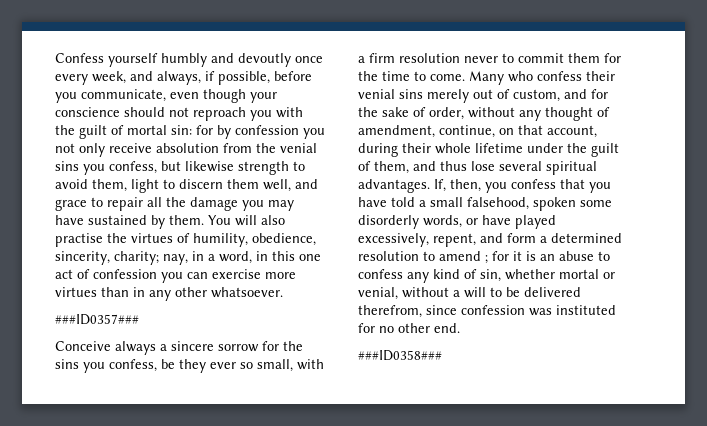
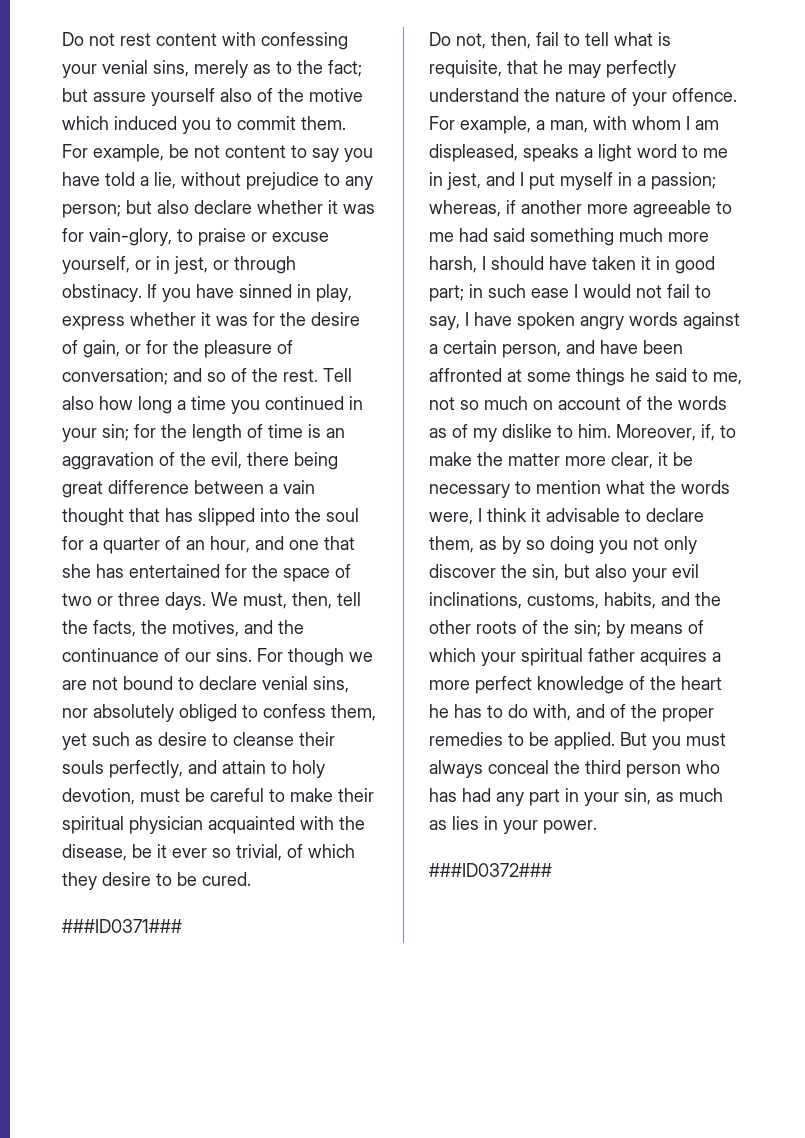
[55,53,323,67] [55,71,312,85] [55,89,277,103] [55,107,303,121] [55,125,325,139] [55,143,317,157] [55,161,305,175] [55,179,318,193] [55,197,294,211] [55,215,285,229] [55,233,316,247] [55,251,321,265] [55,269,296,283] [55,287,283,301] [55,314,139,325] [55,341,303,355] [55,359,324,373] [358,53,621,63] [358,71,615,85] [358,89,608,103] [358,107,610,121] [358,125,597,138] [358,143,619,157] [358,161,597,175] [358,179,611,193] [358,197,612,211] [358,215,556,229] [358,233,622,247] [358,251,610,264] [358,269,615,283] [358,287,581,300] [358,305,616,318] [358,323,460,333] [358,350,442,361] Confess yourself humbly and devoutly once every week, and always, if possible, before you communicate, even though your conscience should not reproach you with the guilt of mortal sin: for by confession you not only receive absolution from the venial sins you confess, but likewise strength to avoid them, light to discern them well, and grace to repair all the damage you may have sustained by them. You will also practise the virtues of humility, obedience, sincerity, charity; nay, in a word, in this one act of confession you can exercise more virtues than in any other whatsoever. // ###ID0357### // Conceive always a sincere sorrow for the sins you confess, be they ever so small, with a firm resolution never to commit them for the time to come. Many who confess their venial sins merely out of custom, and for the sake of order, without any thought of amendment, continue, on that account, during their whole lifetime under the guilt of them, and thus lose several spiritual advantages. If, then, you confess that you have told a small falsehood, spoken some disorderly words, or have played excessively, repent, and form a determined resolution to amend ; for it is an abuse to confess any kind of sin, whether mortal or venial, without a will to be delivered therefrom, since confession was instituted for no other end. // ###ID0358### -> [62,32,348,50] [62,60,362,78] [62,88,363,106] [62,116,346,134] [62,144,373,162] [62,172,373,190] [62,200,375,218] [62,228,329,246] [62,256,296,274] [62,284,352,302] [62,312,360,330] [62,340,293,358] [62,368,352,385] [62,396,363,414] [62,424,345,442] [62,452,338,470] [62,480,315,498] [62,508,359,526] [62,536,355,554] [62,564,351,582] [62,592,361,610] [62,620,304,637] [62,648,373,666] [62,676,349,693] [62,704,376,722] [62,732,335,750] [62,760,325,778] [62,788,374,805] [62,816,365,834] [62,844,355,861] [62,872,251,890] [62,919,182,933] [429,32,671,49] [429,60,676,78] [429,88,737,106] [429,116,719,134] [429,144,728,162] [429,172,716,190] [429,200,732,218] [429,228,709,246] [429,256,715,274] [429,284,711,302] [429,312,740,330] [429,340,683,358] [429,368,742,386] [429,396,727,410] [429,424,736,442] [429,452,693,469] [429,480,730,498] [429,508,704,525] [429,536,697,554] [429,564,699,582] [429,592,721,609] [429,620,704,638] [429,648,721,666] [429,676,722,694] [429,704,714,722] [429,732,726,750] [429,760,720,778] [429,788,723,806] [429,816,597,834] [429,863,552,877] Do not rest content with confessing your venial sins, merely as to the fact; but assure yourself also of the motive which induced you to commit them. For example, be not content to say you have told a lie, without prejudice to any person; but also declare whether it was for vain-glory, to praise or excuse yourself, or in jest, or through obstinacy. If you have sinned in play, express whether it was for the desire of gain, or for the pleasure of conversation; and so of the rest. Tell also how long a time you continued in your sin; for the length of time is an aggravation of the evil, there being great difference between a vain thought that has slipped into the soul for a quarter of an hour, and one that she has entertained for the space of two or three days. We must, then, tell the facts, the motives, and the continuance of our sins. For though we are not bound to declare venial sins, nor absolutely obliged to confess them, yet such as desire to cleanse their souls perfectly, and attain to holy devotion, must be careful to make their spiritual physician acquainted with the disease, be it ever so trivial, of which they desire to be cured. // ###ID0371### // Do not, then, fail to tell what is requisite, that he may perfectly understand the nature of your offence. For example, a man, with whom I am displeased, speaks a light word to me in jest, and I put myself in a passion; whereas, if another more agreeable to me had said something much more harsh, I should have taken it in good part; in such ease I would not fail to say, I have spoken angry words against a certain person, and have been affronted at some things he said to me, not so much on account of the words as of my dislike to him. Moreover, if, to make the matter more clear, it be necessary to mention what the words were, I think it advisable to declare them, as by so doing you not only discover the sin, but also your evil inclinations, customs, habits, and the other roots of the sin; by means of which your spiritual father acquires a more perfect knowledge of the heart he has to do with, and of the proper remedies to be applied. But you must always conceal the third person who has had any part in your sin, as much as lies in your power. // ###ID0372###

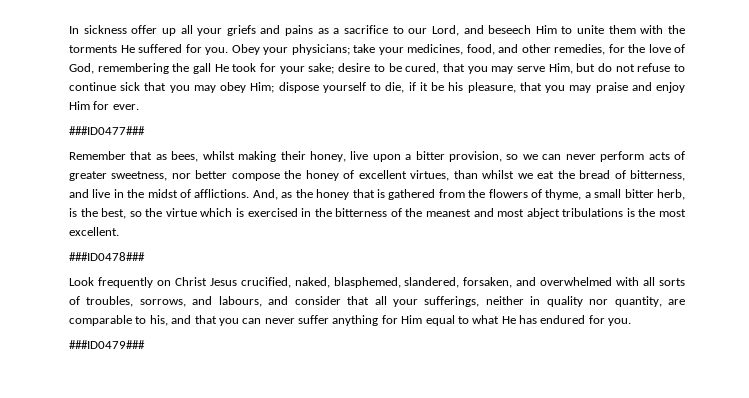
[62,32,348,50] [62,60,362,78] [62,88,363,106] [62,116,346,134] [62,144,373,162] [62,172,373,190] [62,200,375,218] [62,228,329,246] [62,256,296,274] [62,284,352,302] [62,312,360,330] [62,340,293,358] [62,368,352,385] [62,396,363,414] [62,424,345,442] [62,452,338,470] [62,480,315,498] [62,508,359,526] [62,536,355,554] [62,564,351,582] [62,592,361,610] [62,620,304,637] [62,648,373,666] [62,676,349,693] [62,704,376,722] [62,732,335,750] [62,760,325,778] [62,788,374,805] [62,816,365,834] [62,844,355,861] [62,872,251,890] [62,919,182,933] [429,32,671,49] [429,60,676,78] [429,88,737,106] [429,116,719,134] [429,144,728,162] [429,172,716,190] [429,200,732,218] [429,228,709,246] [429,256,715,274] [429,284,711,302] [429,312,740,330] [429,340,683,358] [429,368,742,386] [429,396,727,410] [429,424,736,442] [429,452,693,469] [429,480,730,498] [429,508,704,525] [429,536,697,554] [429,564,699,582] [429,592,721,609] [429,620,704,638] [429,648,721,666] [429,676,722,694] [429,704,714,722] [429,732,726,750] [429,760,720,778] [429,788,723,806] [429,816,597,834] [429,863,552,877] Do not rest content with confessing your venial sins, merely as to the fact; but assure yourself also of the motive which induced you to commit them. For example, be not content to say you have told a lie, without prejudice to any person; but also declare whether it was for vain-glory, to praise or excuse yourself, or in jest, or through obstinacy. If you have sinned in play, express whether it was for the desire of gain, or for the pleasure of conversation; and so of the rest. Tell also how long a time you continued in your sin; for the length of time is an aggravation of the evil, there being great difference between a vain thought that has slipped into the soul for a quarter of an hour, and one that she has entertained for the space of two or three days. We must, then, tell the facts, the motives, and the continuance of our sins. For though we are not bound to declare venial sins, nor absolutely obliged to confess them, yet such as desire to cleanse their souls perfectly, and attain to holy devotion, must be careful to make their spiritual physician acquainted with the disease, be it ever so trivial, of which they desire to be cured. // ###ID0371### // Do not, then, fail to tell what is requisite, that he may perfectly understand the nature of your offence. For example, a man, with whom I am displeased, speaks a light word to me in jest, and I put myself in a passion; whereas, if another more agreeable to me had said something much more harsh, I should have taken it in good part; in such ease I would not fail to say, I have spoken angry words against a certain person, and have been affronted at some things he said to me, not so much on account of the words as of my dislike to him. Moreover, if, to make the matter more clear, it be necessary to mention what the words were, I think it advisable to declare them, as by so doing you not only discover the sin, but also your evil inclinations, customs, habits, and the other roots of the sin; by means of which your spiritual father acquires a more perfect knowledge of the heart he has to do with, and of the proper remedies to be applied. But you must always conceal the third person who has had any part in your sin, as much as lies in your power. // ###ID0372### -> [69,25,685,36] [69,44,685,55] [69,63,685,74] [69,82,685,93] [69,101,139,110] [69,126,145,135] [69,151,686,162] [69,170,686,181] [69,189,685,200] [69,208,686,219] [69,227,119,236] [69,252,145,261] [69,277,686,288] [69,296,685,307] [69,315,632,326] [69,340,145,349] In sickness offer up all your griefs and pains as a sacrifice to our Lord, and beseech Him to unite them with the torments He suffered for you. Obey your physicians; take your medicines, food, and other remedies, for the love of God, remembering the gall He took for your sake; desire to be cured, that you may serve Him, but do not refuse to continue sick that you may obey Him; dispose yourself to die, if it be his pleasure, that you may praise and enjoy Him for ever. // ###ID0477### // Remember that as bees, whilst making their honey, live upon a bitter provision, so we can never perform acts of greater sweetness, nor better compose the honey of excellent virtues, than whilst we eat the bread of bitterness, and live in the midst of afflictions. And, as the honey that is gathered from the flowers of thyme, a small bitter herb, is the best, so the virtue which is exercised in the bitterness of the meanest and most abject tribulations is the most excellent. // ###ID0478### // Look frequently on Christ Jesus crucified, naked, blasphemed, slandered, forsaken, and overwhelmed with all sorts of troubles, sorrows, and labours, and consider that all your sufferings, neither in quality nor quantity, are comparable to his, and that you can never suffer anything for Him equal to what He has endured for you. // ###ID0479###

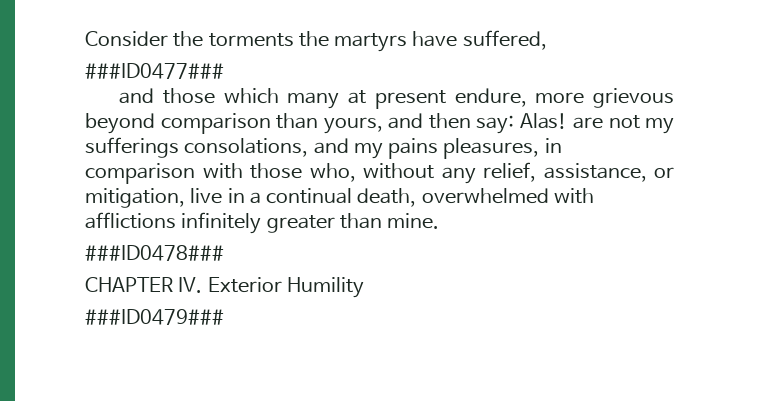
[69,25,685,36] [69,44,685,55] [69,63,685,74] [69,82,685,93] [69,101,139,110] [69,126,145,135] [69,151,686,162] [69,170,686,181] [69,189,685,200] [69,208,686,219] [69,227,119,236] [69,252,145,261] [69,277,686,288] [69,296,685,307] [69,315,632,326] In sickness offer up all your griefs and pains as a sacrifice to our Lord, and beseech Him to unite them with the torments He suffered for you. Obey your physicians; take your medicines, food, and other remedies, for the love of God, remembering the gall He took for your sake; desire to be cured, that you may serve Him, but do not refuse to continue sick that you may obey Him; dispose yourself to die, if it be his pleasure, that you may praise and enjoy Him for ever. // ###ID0477### // Remember that as bees, whilst making their honey, live upon a bitter provision, so we can never perform acts of greater sweetness, nor better compose the honey of excellent virtues, than whilst we eat the bread of bitterness, and live in the midst of afflictions. And, as the honey that is gathered from the flowers of thyme, a small bitter herb, is the best, so the virtue which is exercised in the bitterness of the meanest and most abject tribulations is the most excellent. // ###ID0478### // Look frequently on Christ Jesus crucified, naked, blasphemed, slandered, forsaken, and overwhelmed with all sorts of troubles, sorrows, and labours, and consider that all your sufferings, neither in quality nor quantity, are comparable to his, and that you can never suffer anything for Him equal to what He has endured for you. -> [85,30,547,52] [85,63,224,79] [119,88,674,109] [85,113,674,134] [85,137,562,159] [85,162,674,184] [85,188,594,208] [85,212,440,234] [85,245,224,261] [85,277,364,298] Consider the torments the martyrs have suffered, // ###ID0477### // and those which many at present endure, more grievous beyond comparison than yours, and then say: Alas! are not my sufferings consolations, and my pains pleasures, in comparison with those who, without any relief, assistance, or mitigation, live in a continual death, overwhelmed with afflictions infinitely greater than mine. // ###ID0478### // CHAPTER IV. Exterior Humility

